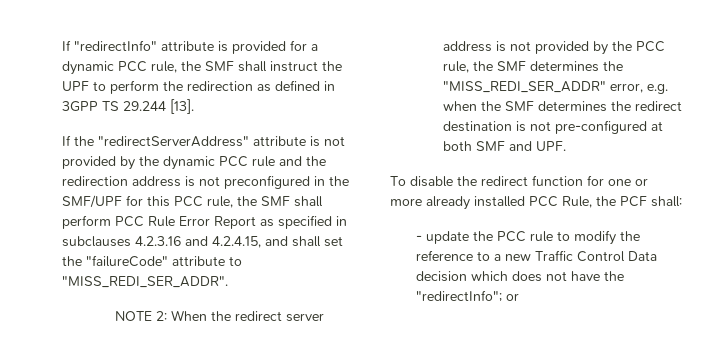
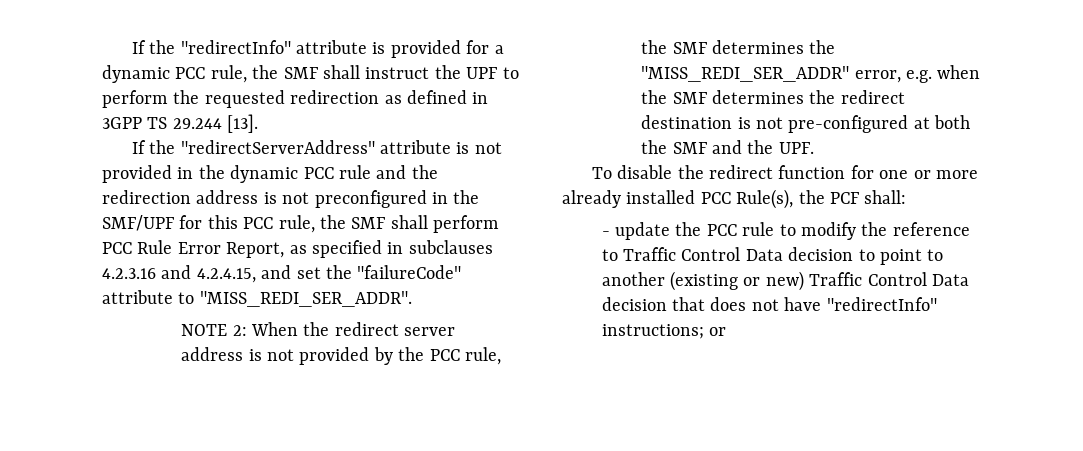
[62,40,71,51] If -> [131,40,176,54] If the
(183, 86) none -> [204,90,285,108] requested
[120,156,135,170] by -> [177,167,194,179] in
[214,216,256,229] Report -> [226,242,285,258] Report,
[292,236,321,247] shall -> (292, 272) none
(472, 146) none -> [641,140,668,154] the
(532, 146) none -> [747,140,774,154] the
[562,196,592,208] Rule, -> [736,189,794,209] Rule(s),
[494,250,658,262] [416,271,509,282] a new Traffic Control Data decision which -> [623,247,944,265] [601,271,970,291] [601,297,706,311] Traffic Control Data decision to point to another (existing or new) Traffic Control Data decision that
[604,271,625,281] [416,290,503,302] the "redirectInfo"; -> [826,297,937,311] [601,324,704,339] "redirectInfo" instructions;

